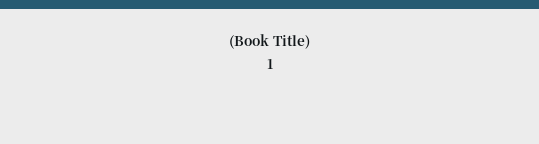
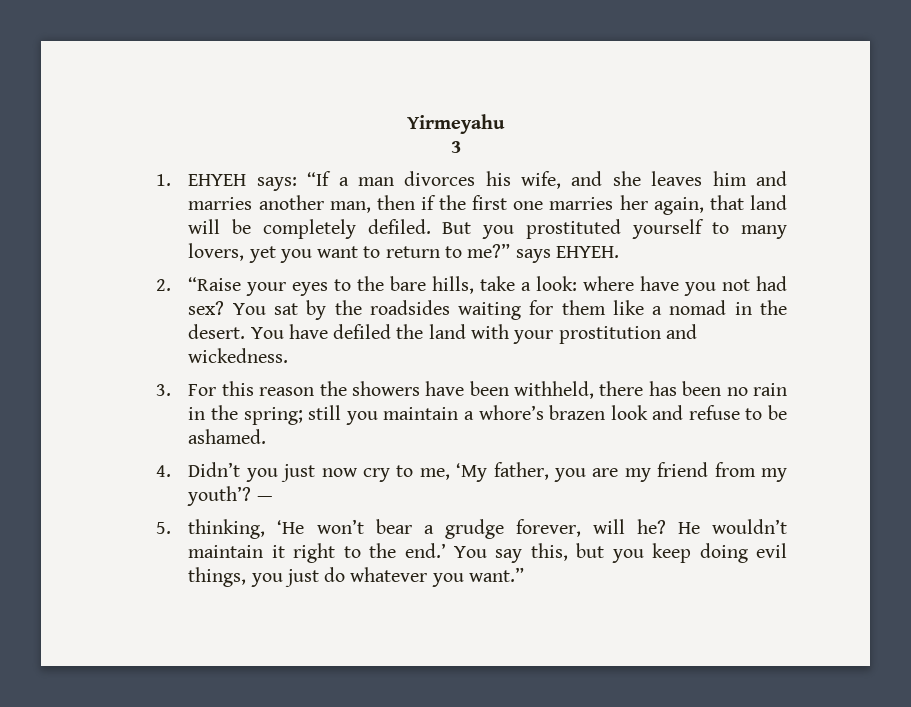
[229,34,310,49] [266,59,273,69] (Book Title) // 1 -> [407,114,505,134] [450,141,461,153] [156,171,788,191] [188,195,788,215] [188,219,787,239] [188,243,619,263] [156,276,787,296] [188,300,787,320] [188,324,697,344] [188,348,289,363] [156,381,787,399] [188,405,787,425] [188,429,267,444] [156,462,787,482] [187,486,273,506] [156,519,787,539] [188,543,787,563] [188,567,524,587] Yirmeyahu // 3 // 1. EHYEH says: “If a man divorces his wife, and she leaves him and marries another man, then if the first one marries her again, that land will be completely defiled. But you prostituted yourself to many lovers, yet you want to return to me?” says EHYEH. // 2. “Raise your eyes to the bare hills, take a look: where have you not had sex? You sat by the roadsides waiting for them like a nomad in the desert. You have defiled the land with your prostitution and wickedness. // 3. For this reason the showers have been withheld, there has been no rain in the spring; still you maintain a whore’s brazen look and refuse to be ashamed. // 4. Didn’t you just now cry to me, ‘My father, you are my friend from my youth’? — // 5. thinking, ‘He won’t bear a grudge forever, will he? He wouldn’t maintain it right to the end.’ You say this, but you keep doing evil things, you just do whatever you want.”

